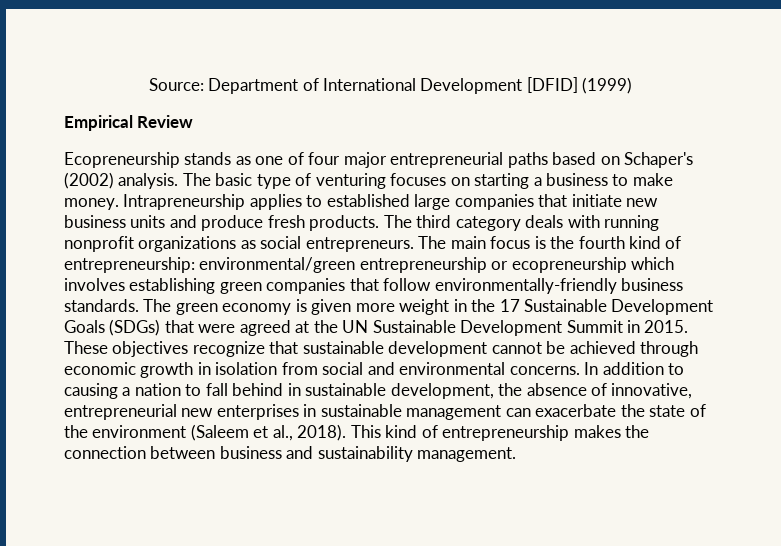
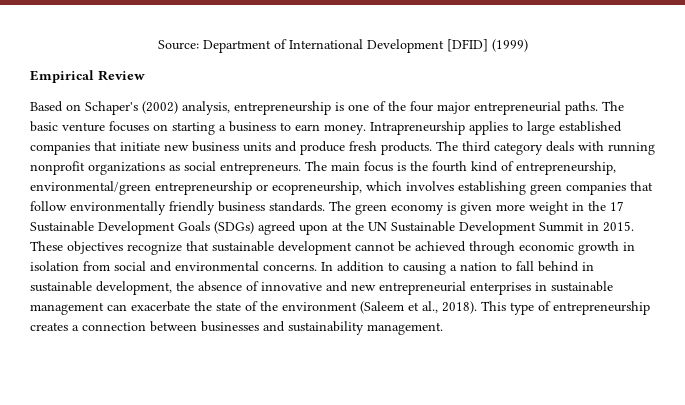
[64,152,251,168] Ecopreneurship stands as -> [30,101,344,115] Based on Schaper's (2002) analysis, entrepreneurship is
(304, 158) none -> [388,101,406,111] the
[507,152,694,168] [64,172,386,189] paths based on Schaper's (2002) analysis. The basic type of venturing -> [565,101,624,115] [30,121,105,132] paths. The basic venture
[632,173,673,186] make -> [295,124,320,131] earn
[326,194,451,210] established large -> [527,121,622,135] large established
[64,257,195,273] entrepreneurship: -> [516,161,616,175] entrepreneurship,
[511,257,627,273] ecopreneurship -> [272,181,362,195] ecopreneurship,
[434,278,617,294] environmentally-friendly -> [70,201,215,215] environmentally friendly
[164,320,291,336] that were agreed -> [258,221,328,235] agreed upon
[611,383,693,399] [64,404,214,420] innovative, entrepreneurial new -> [261,281,466,295] innovative and new entrepreneurial
[385,425,418,438] kind -> [510,302,534,315] type
[573,425,650,438] makes the -> [30,322,79,331] creates a
[219,446,282,459] business -> [201,321,259,332] businesses

